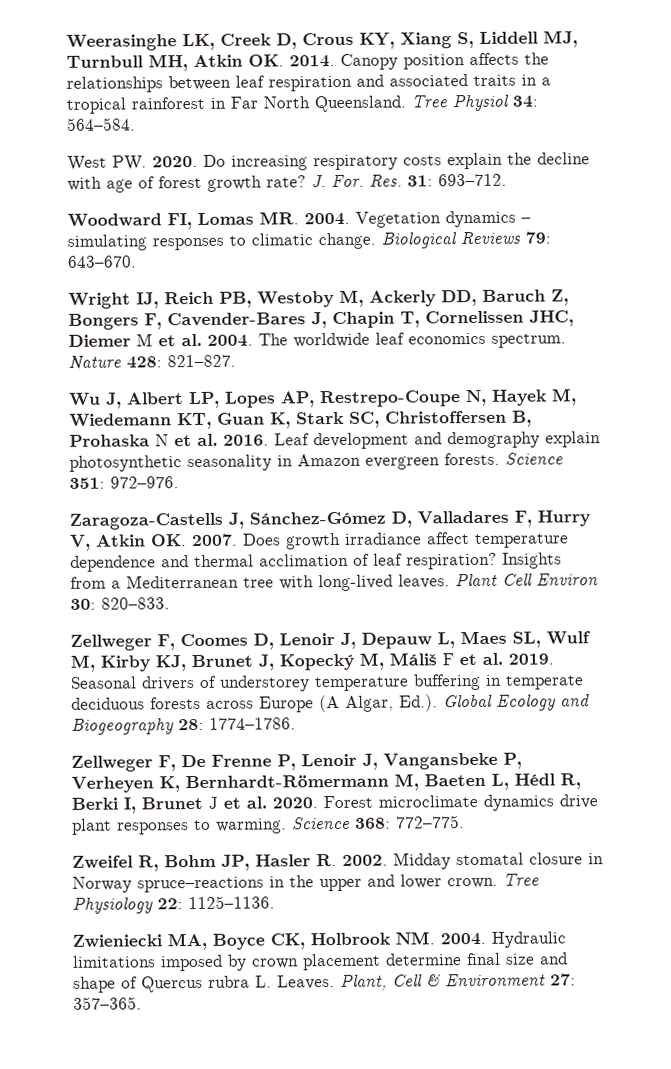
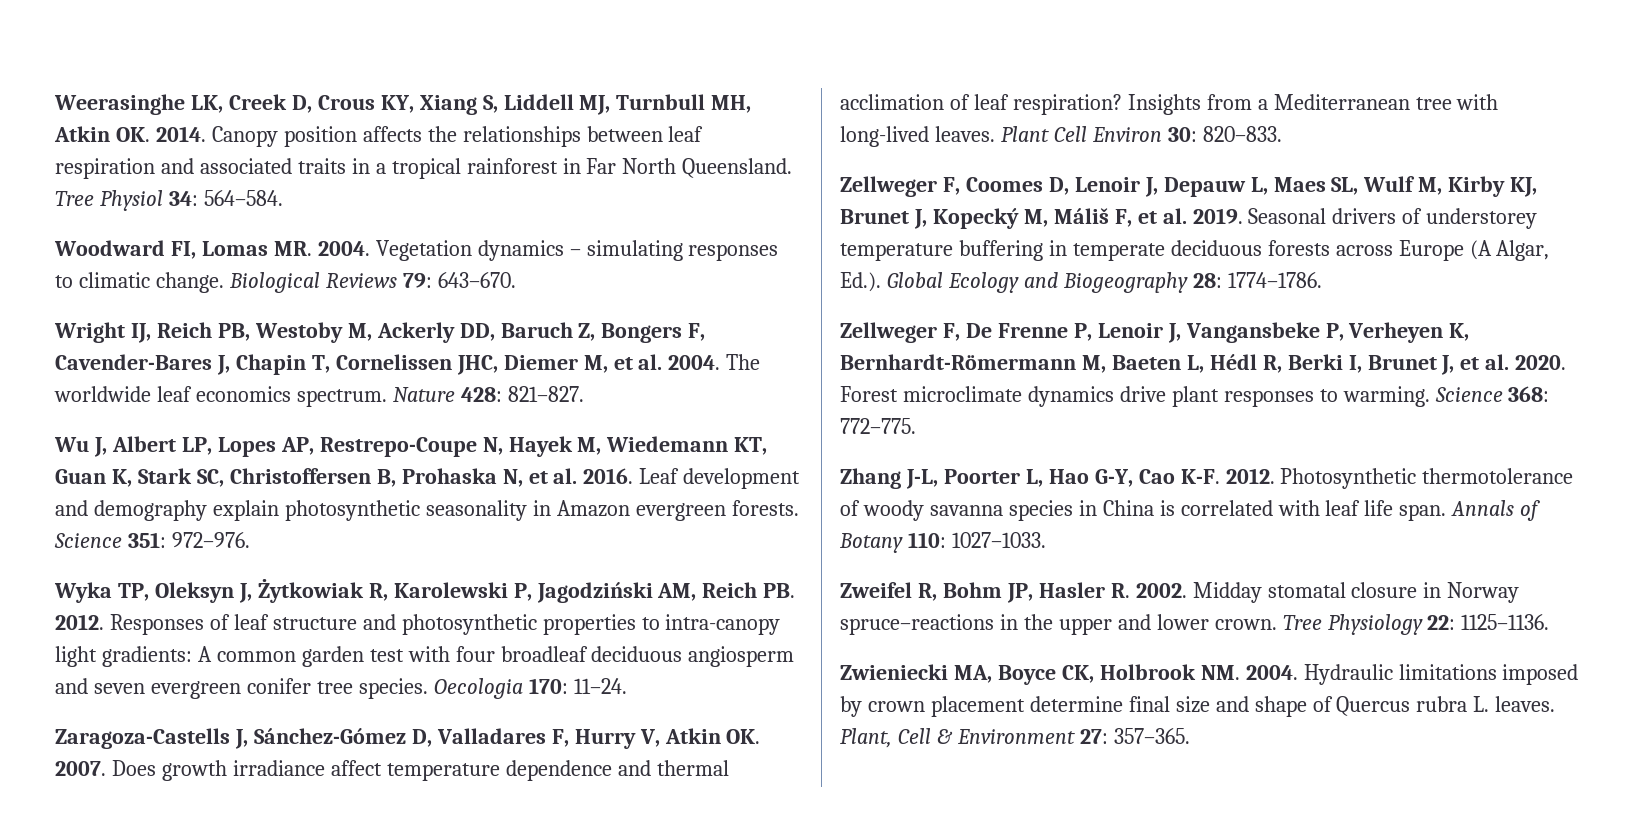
[67,152,590,171] [67,173,507,193] // West PW. 2020. Do increasing respiratory costs explain the decline with age of forest growth rate? J. For. Res. 31: 693–712. -> (283, 198) none
[136,333,153,347] M -> [583,355,608,373] M,
[155,434,169,447] N -> [502,469,523,487] N,
(179, 482) none -> [54,579,796,603] [55,614,781,635] [55,646,795,667] [55,678,627,699] // Wyka TP, Oleksyn J, Żytkowiak R, Karolewski P, Jagodziński AM, Reich PB. 2012. Responses of leaf structure and photosynthetic properties to intra-canopy light gradients: A common garden test with four broadleaf deciduous angiosperm and seven evergreen conifer tree species. Oecologia 170: 11–24.
[442,653,454,666] F -> [1114,209,1132,227] F,
[208,796,218,809] J -> [1441,355,1455,375] J,
(465, 822) none -> [840,468,1574,489] [840,500,1541,521] [839,532,1046,553] // Zhang J-L, Poorter L, Hao G-Y, Cao K-F. 2012. Photosynthetic thermotolerance of woody savanna species in China is correlated with leaf life span. Annals of Botany 110: 1027–1033.
[277,975,335,990] Leaves. -> [1495,696,1556,712] leaves.

